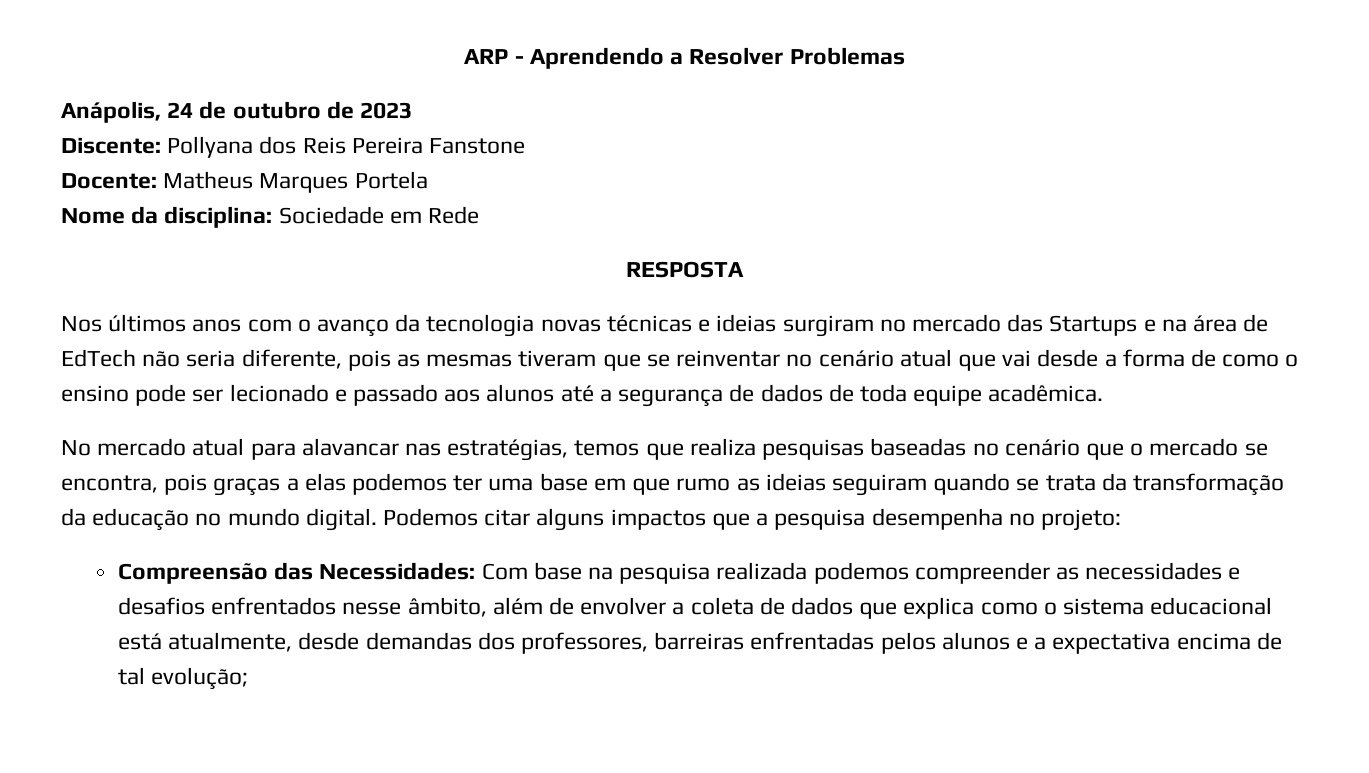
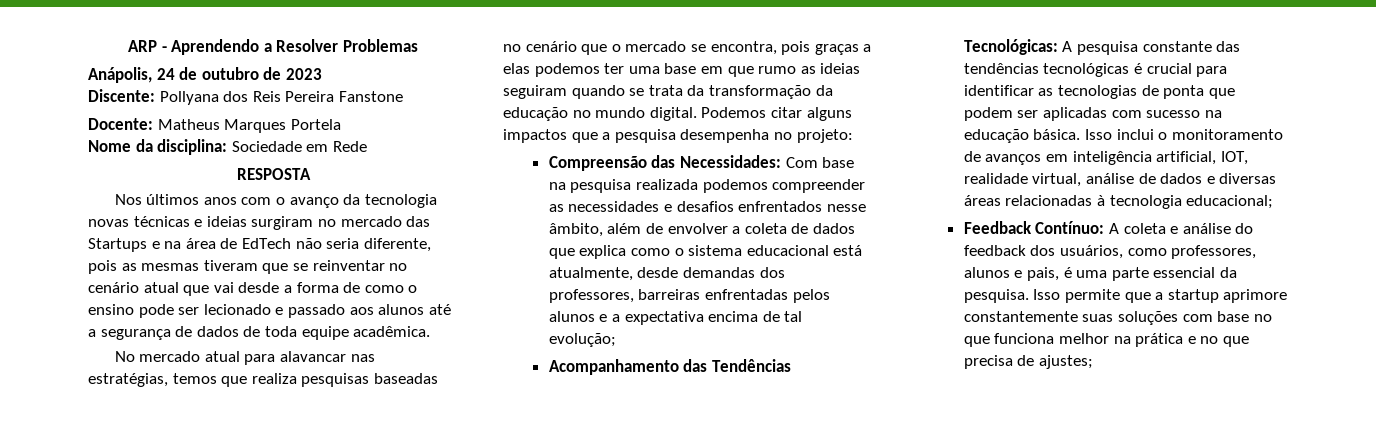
(249, 678) none -> [548,359,791,375] [963,39,1241,55] [963,63,1228,77] [963,85,1235,99] [963,107,1222,121] [963,129,1283,143] [963,151,1248,165] [963,173,1277,187] [963,195,1274,209] [963,221,1254,234] [963,245,1257,259] [963,267,1237,281] [963,289,1288,303] [963,311,1272,325] [963,333,1249,347] [963,355,1093,369] // Acompanhamento das Tendências Tecnológicas: A pesquisa constante das tendências tecnológicas é crucial para identificar as tecnologias de ponta que podem ser aplicadas com sucesso na educação básica. Isso inclui o monitoramento de avanços em inteligência artificial, IOT, realidade virtual, análise de dados e diversas áreas relacionadas à tecnologia educacional; // Feedback Contínuo: A coleta e análise do feedback dos usuários, como professores, alunos e pais, é uma parte essencial da pesquisa. Isso permite que a startup aprimore constantemente suas soluções com base no que funciona melhor na prática e no que precisa de ajustes;

